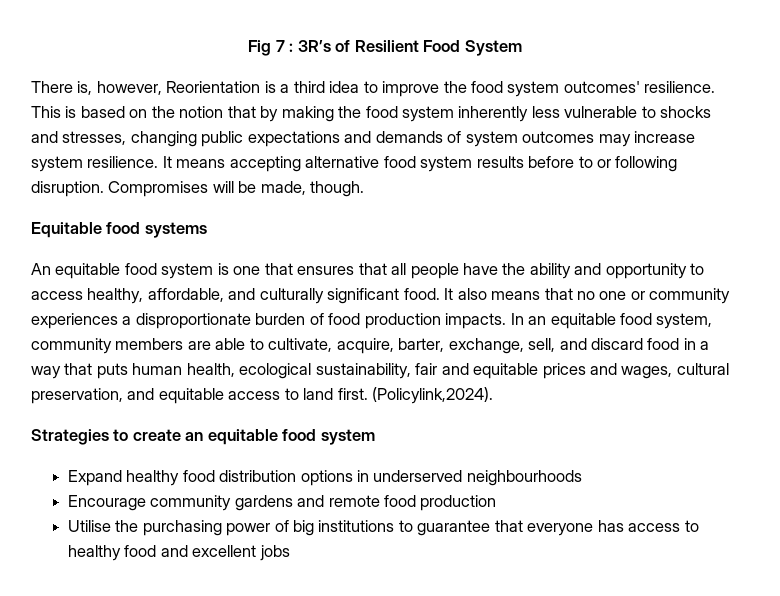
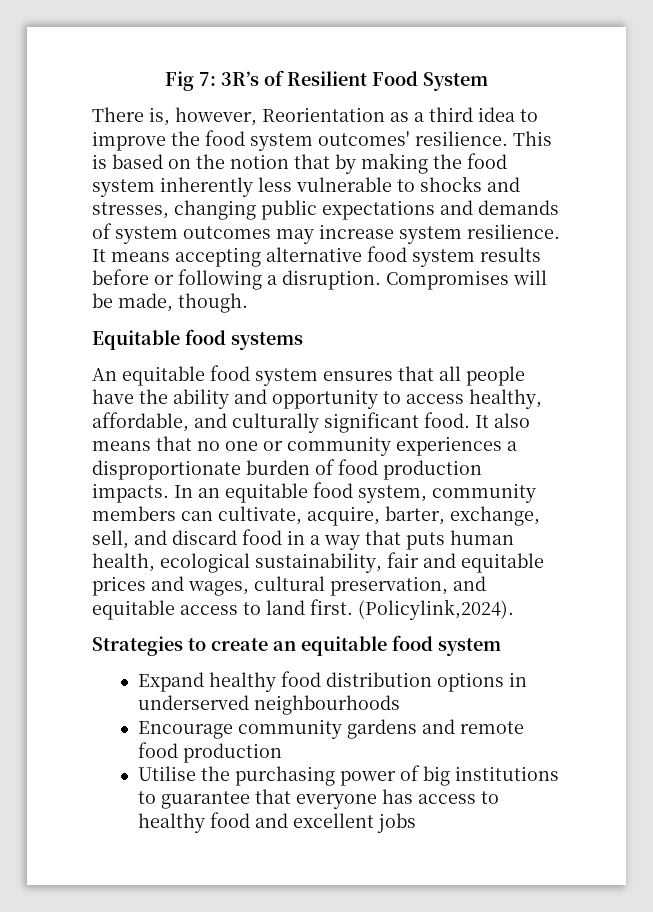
[275,40,294,52] 7 : -> [199,72,216,86] 7:
[264,81,276,93] is -> [390,112,409,122] as
[578,156,593,168] to -> (149, 277) none
(678, 164) none -> [267,275,277,285] a
[217,263,293,275] is one that -> (318, 377) none
[187,338,264,350] are able to -> [181,511,213,521] can

